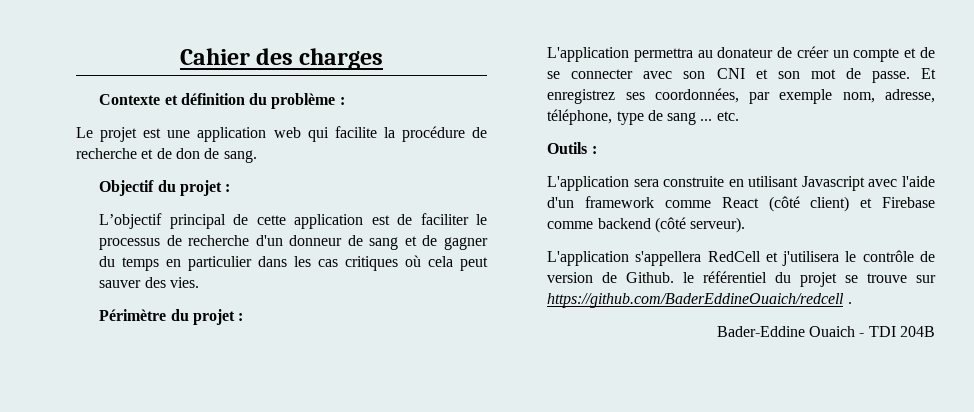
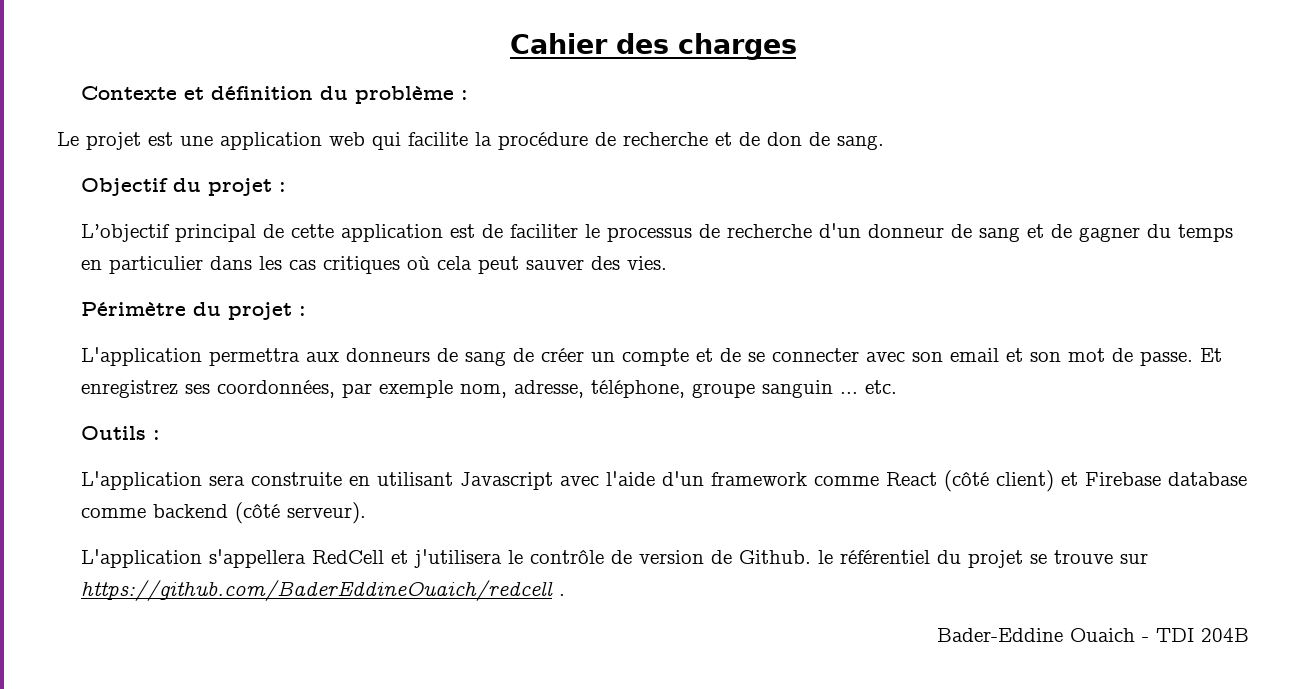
[697,47,774,58] au donateur -> [305,348,506,366] aux donneurs de sang
[716,68,745,79] CNI -> [949,348,999,362] email
[616,110,697,125] type de sang -> [691,380,833,398] groupe sanguin
(935, 202) none -> [1167,472,1247,486] database

